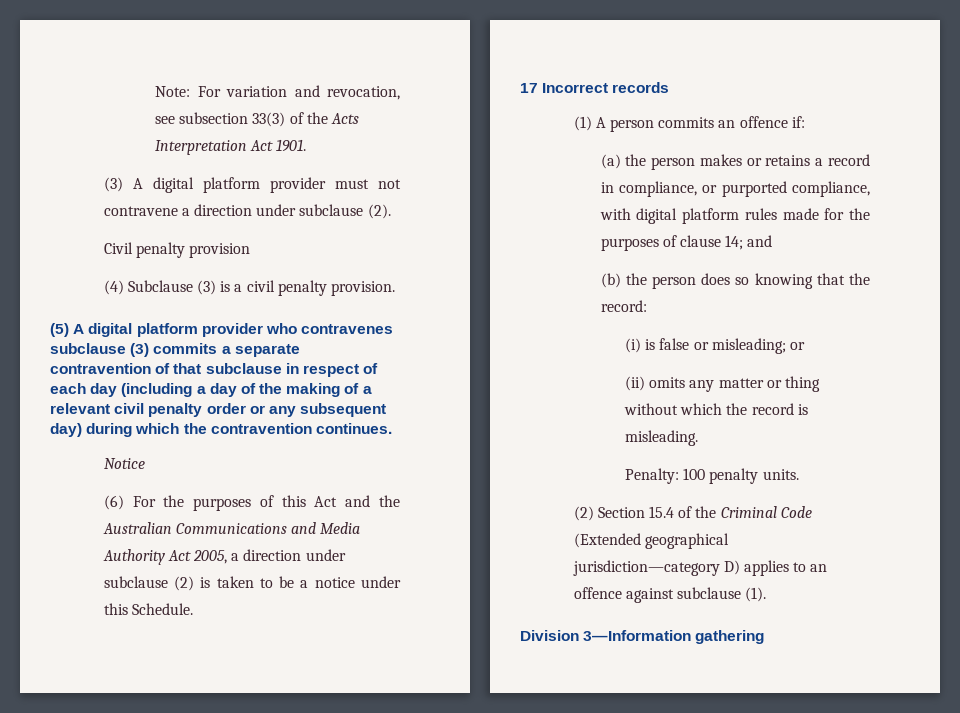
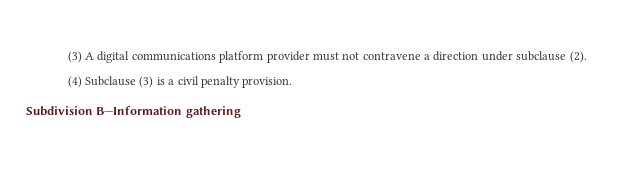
[155,85,400,100] [155,112,359,127] [155,139,307,155] Note: For variation and revocation, see subsection 33(3) of the Acts Interpretation Act 1901. // -> (67, 57) none
(194, 185) none -> [131,52,216,61] communications
[103,242,251,258] // Civil penalty provision -> (587, 57) none
[50,323,394,337] [50,343,300,357] [50,363,379,377] [50,383,372,397] [50,403,387,417] [50,423,392,437] [103,458,145,469] [103,495,400,511] [102,522,361,534] [102,549,346,565] [103,576,401,591] [103,603,193,615] [520,82,670,93] [573,116,805,132] [600,154,870,170] [600,181,870,197] [599,208,870,224] [600,235,773,251] [600,273,870,289] [600,300,647,312] [625,338,805,354] [625,376,820,392] [624,403,808,415] [625,430,698,446] [625,468,799,484] [573,506,812,521] [573,533,729,549] [572,560,828,576] [573,587,767,603] [520,630,692,641] (5) A digital platform provider who contravenes subclause (3) commits a separate contravention of that subclause in respect of each day (including a day of the making of a relevant civil penalty order or any subsequent day) during which the contravention continues. // Notice // (6) For the purposes of this Act and the Australian Communications and Media Authority Act 2005, a direction under subclause (2) is taken to be a notice under this Schedule. // 17 Incorrect records // (1) A person commits an offence if: // (a) the person makes or retains a record in compliance, or purported compliance, with digital platform rules made for the purposes of clause 14; and // (b) the person does so knowing that the record: // (i) is false or misleading; or // (ii) omits any matter or thing without which the record is misleading. // Penalty: 100 penalty units. // (2) Section 15.4 of the Criminal Code (Extended geographical jurisdiction—category D) applies to an offence against subclause (1). // Division 3—Information -> [26,106,183,116] Subdivision B—Information

